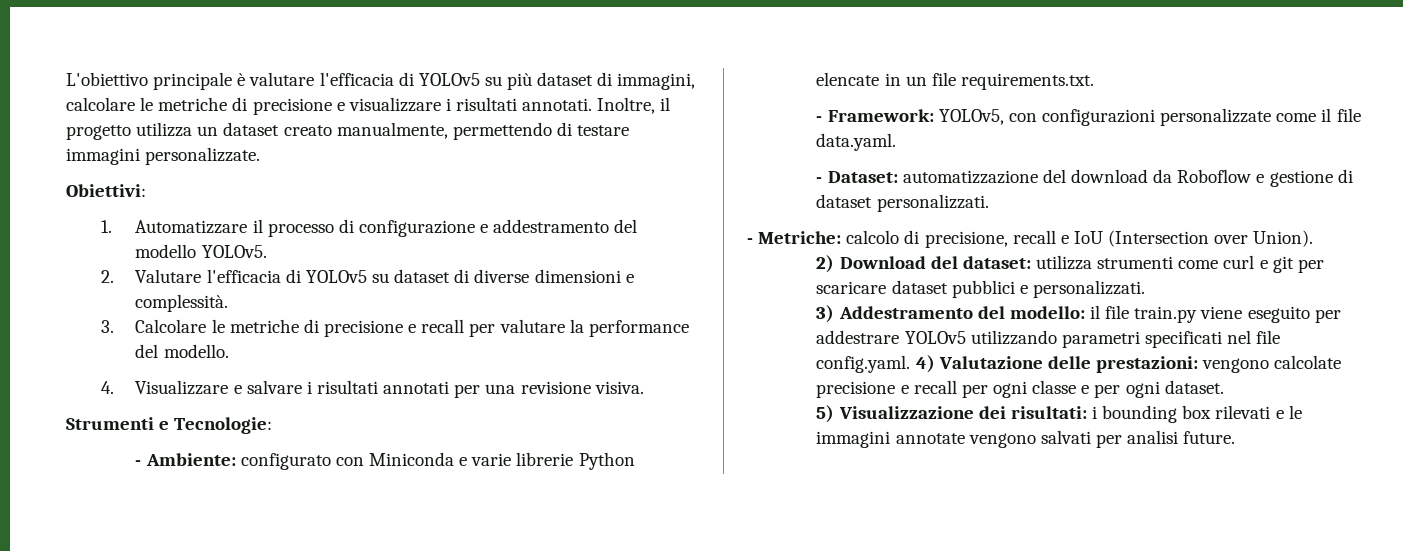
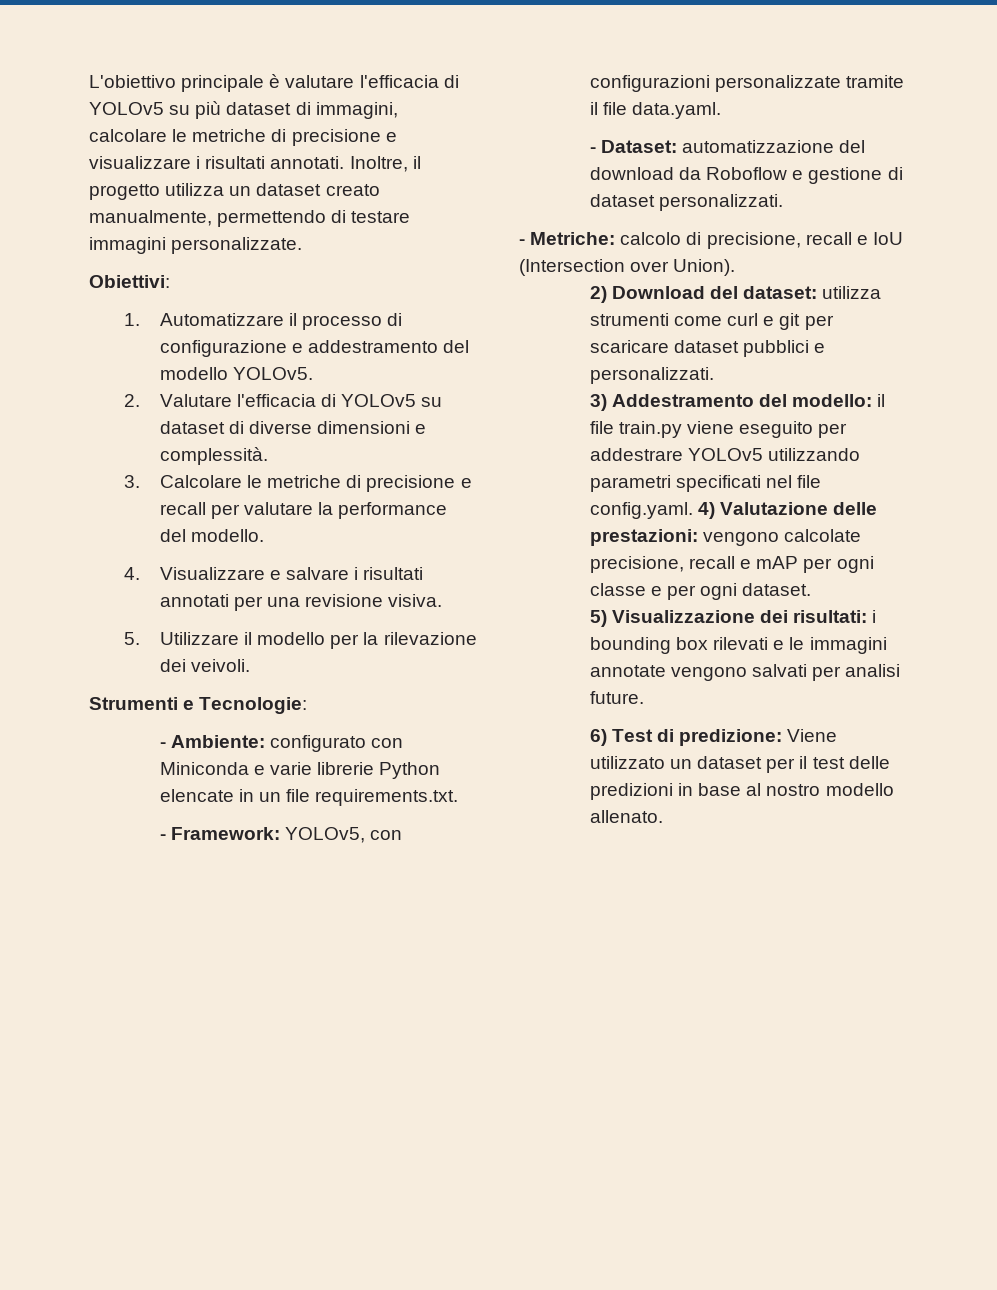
(644, 387) none -> [124,632,477,649] [159,659,250,672] // 5. Utilizzare il modello per la rilevazione dei veivoli.
[1276,113,1317,122] come -> [846,75,905,88] tramite
[816,380,957,398] precisione e recall -> [589,556,799,573] precisione, recall e mAP
(1236, 437) none -> [589,729,838,746] [589,756,890,773] [589,783,894,800] [589,810,663,823] // 6) Test di predizione: Viene utilizzato un dataset per il test delle predizioni in base al nostro modello allenato.

